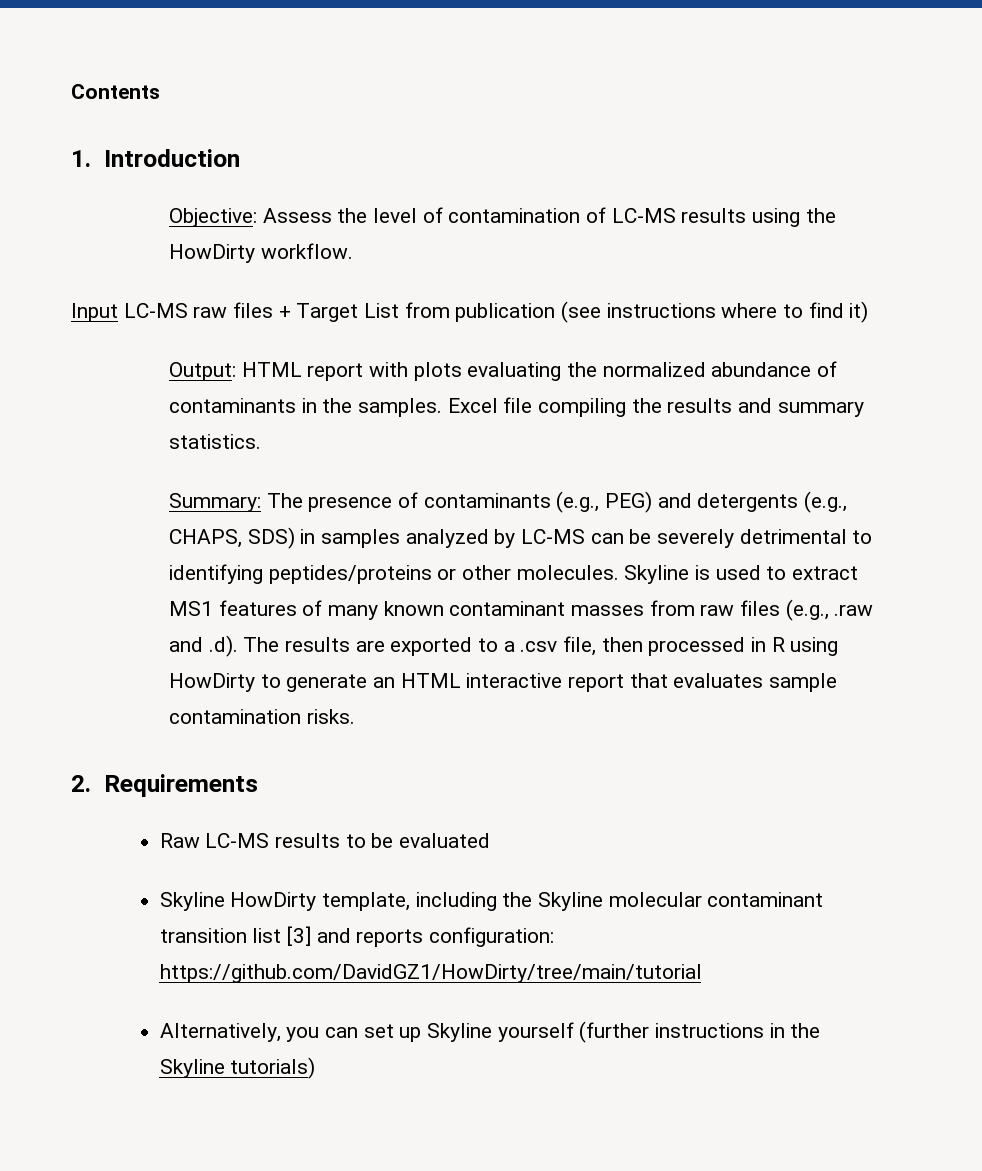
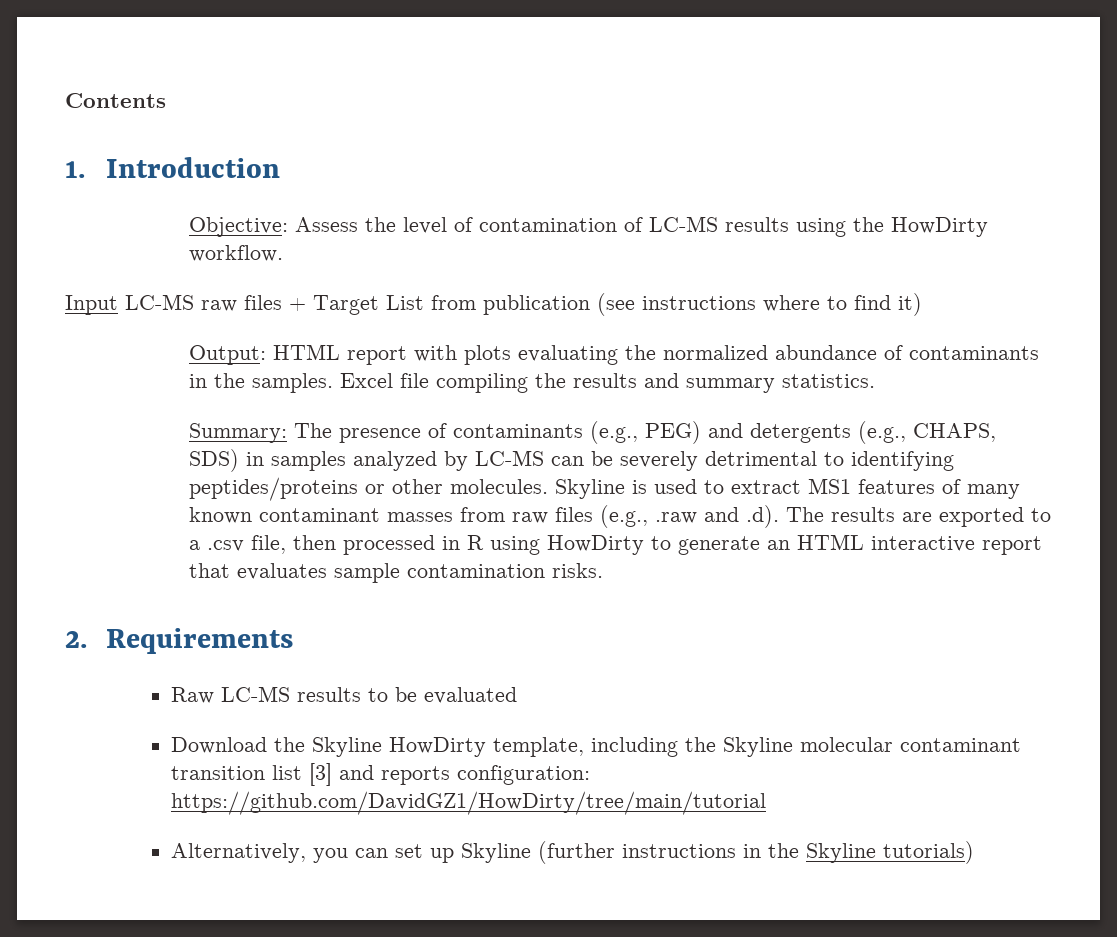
(490, 840) none -> [171,737,306,754] Download the
[497,1022,574,1042] yourself -> (532, 853) none

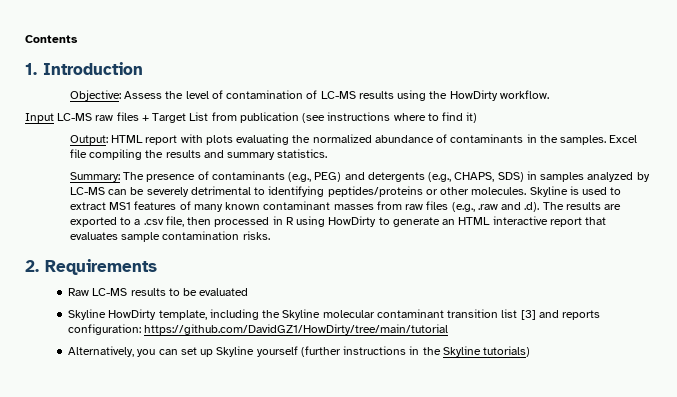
[171,737,306,754] Download the -> (249, 292) none
(532, 853) none -> [256,346,298,357] yourself

